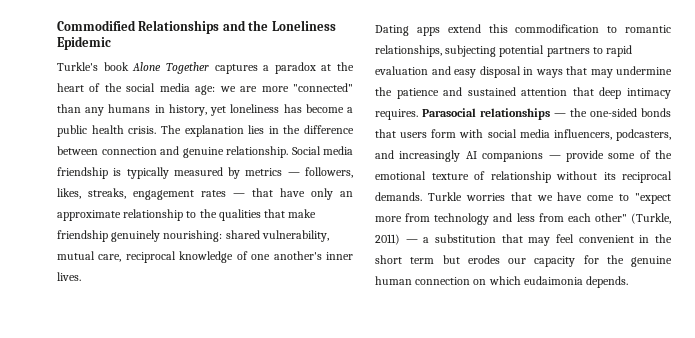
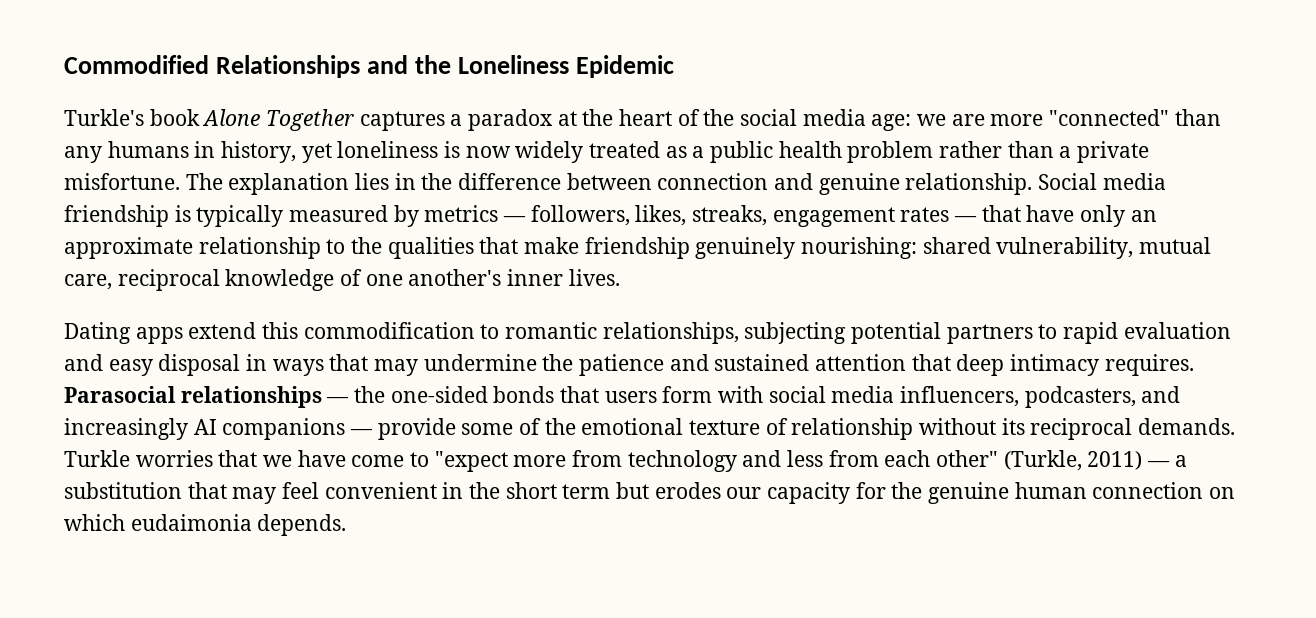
[283,104,353,113] [57,125,157,137] has become a public health crisis. -> [444,141,1150,163] [64,173,180,190] is now widely treated as a public health problem rather than a private misfortune.

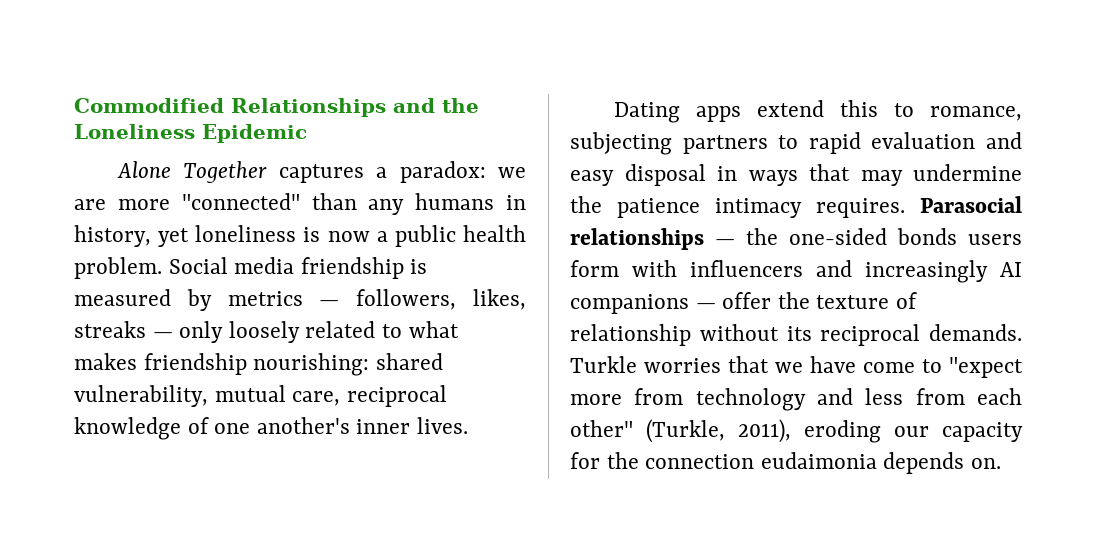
[64,109,200,126] Turkle's book -> (307, 133) none
[468,109,912,131] paradox at the heart of the social media age: -> [399,161,486,183] paradox:
[515,141,1150,163] [64,173,1033,195] widely treated as a public health problem rather than a private misfortune. The explanation lies in the difference between connection and genuine relationship. -> [376,225,526,247] [74,257,162,279] a public health problem.
[196,205,284,227] typically -> (428, 266) none
[692,205,1157,227] [64,237,796,259] streaks, engagement rates — that have only an approximate relationship to the qualities that make friendship genuinely -> [74,321,459,343] [74,353,247,375] streaks — only loosely related to what makes friendship
[303,322,942,344] commodification to romantic relationships, subjecting potential -> [894,103,1022,121] [570,132,672,155] to romance, subjecting
[669,354,1005,376] and sustained attention that deep -> (700, 208) none
[560,386,600,403] that -> (957, 236) none
[768,386,1136,408] social media influencers, podcasters, -> [690,260,803,277] influencers
[377,418,684,440] provide some of the emotional -> [722,292,810,309] offer the
[1087,451,1187,470] [64,482,1236,504] [64,514,347,536] 2011) — a substitution that may feel convenient in the short term but erodes our capacity for the genuine human connection on which eudaimonia depends. -> [738,419,1023,443] [570,452,1002,474] 2011), eroding our capacity for the connection eudaimonia depends on.

